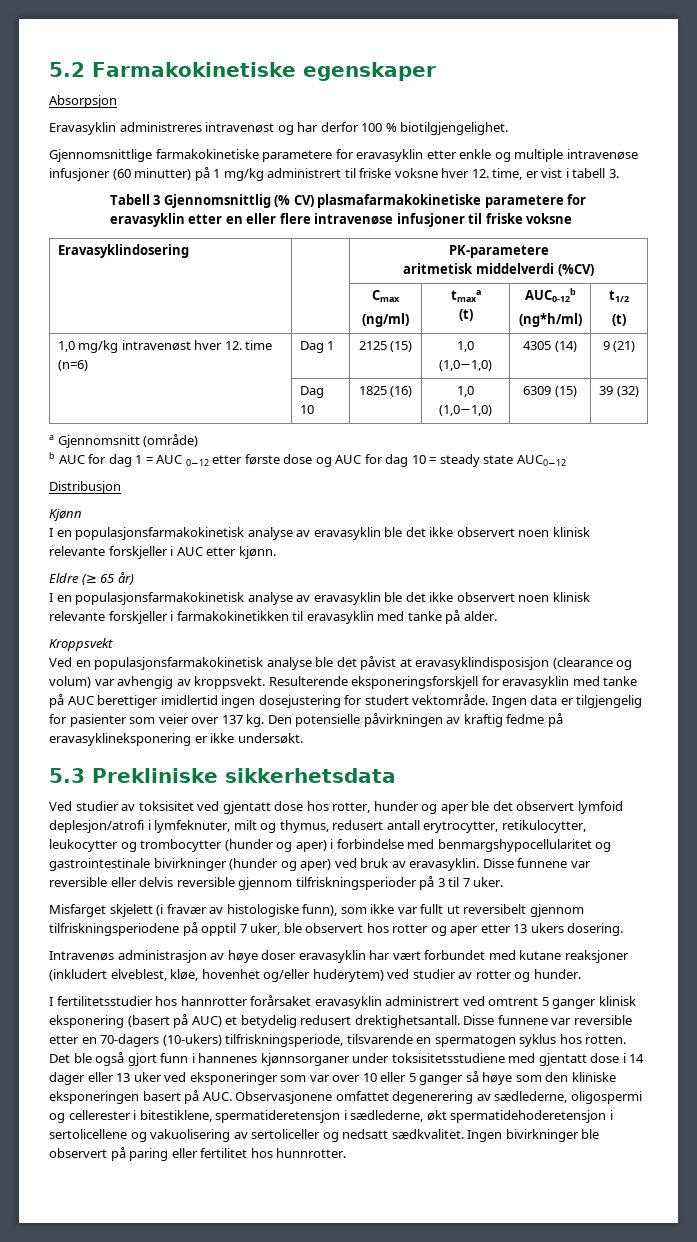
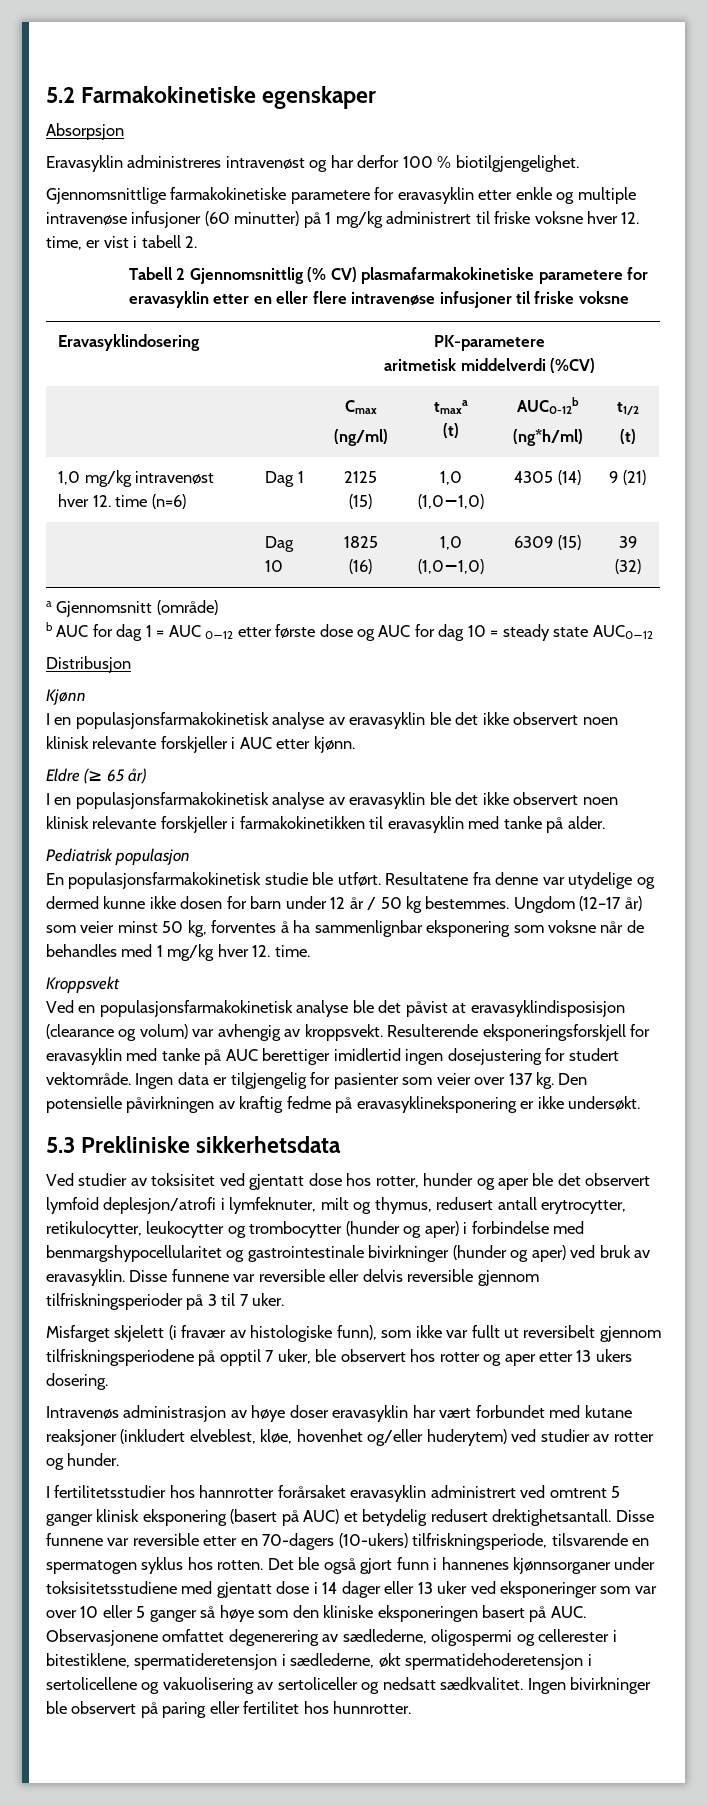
[608,169,619,178] 3. -> [185,236,198,248] 2.
[153,195,161,205] 3 -> [176,268,186,280] 2
(497, 616) none -> [46,848,191,865] [46,872,655,889] [46,896,642,913] [46,920,644,937] [46,944,310,961] // Pediatrisk populasjon // En populasjonsfarmakokinetisk studie ble utført. Resultatene fra denne var utydelige og dermed kunne ikke dosen for barn under 12 år / 50 kg bestemmes. Ungdom (12–17 år) som veier minst 50 kg, forventes å ha sammenlignbar eksponering som voksne når de behandles med 1 mg/kg hver 12. time.

